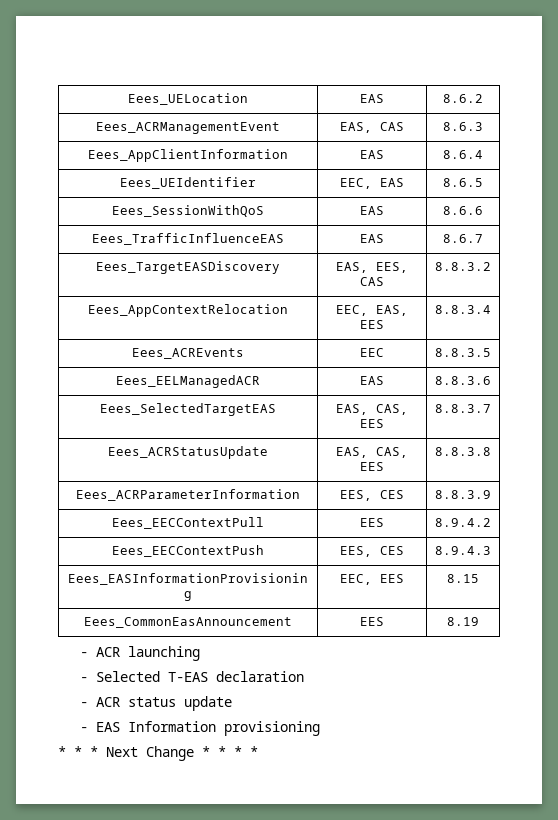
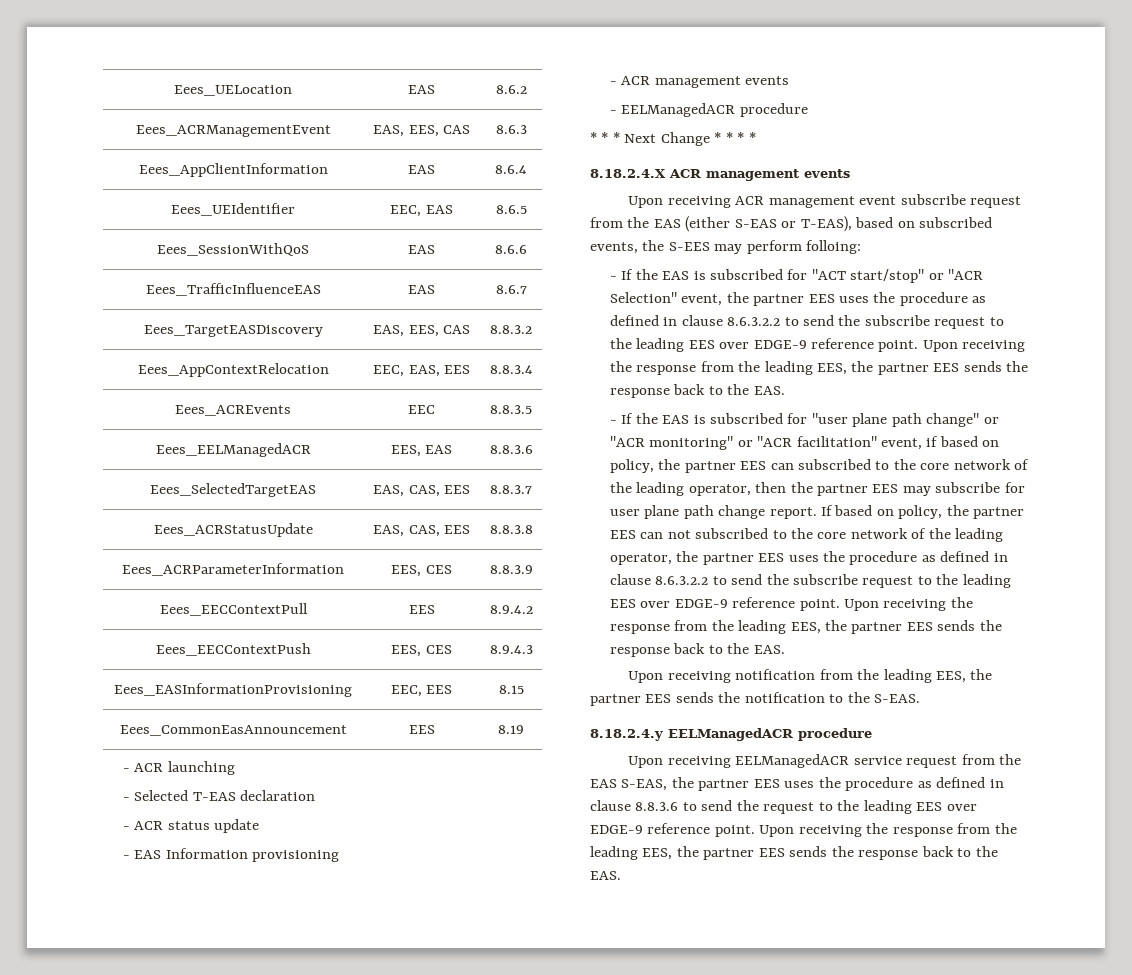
(372, 127) none -> [408,125,439,137] EES,
(260, 381) none -> [390,445,421,457] EES,
(320, 728) none -> [609,76,790,88] [609,103,808,117] // - ACR management events // - EELManagedACR procedure
(258, 751) none -> [590,169,850,181] [628,194,1022,208] [590,216,993,232] [590,240,862,254] [609,269,984,283] [609,292,987,306] [609,315,1004,329] [609,338,1026,352] [609,361,1029,375] [609,384,785,398] [609,413,999,427] [609,436,1000,450] [609,459,1030,473] [609,482,1025,496] [609,505,1025,519] [609,528,1004,542] [609,551,1008,565] [609,574,1011,588] [609,597,973,611] [609,620,1002,634] [609,643,785,657] [628,669,993,683] [590,692,921,706] [590,728,872,741] [628,754,1022,768] [590,777,1004,791] [590,800,977,814] [590,823,1017,837] [590,846,998,860] [590,871,621,880] // 8.18.2.4.X ACR management events // Upon receiving ACR management event subscribe request from the EAS (either S-EAS or T-EAS), based on subscribed events, the S-EES may perform folloing: // - If the EAS is subscribed for "ACT start/stop" or "ACR Selection" event, the partner EES uses the procedure as defined in clause 8.6.3.2.2 to send the subscribe request to the leading EES over EDGE-9 reference point. Upon receiving the response from the leading EES, the partner EES sends the response back to the EAS. // - If the EAS is subscribed for "user plane path change" or "ACR monitoring" or "ACR facilitation" event, if based on policy, the partner EES can subscribed to the core network of the leading operator, then the partner EES may subscribe for user plane path change report. If based on policy, the partner EES can not subscribed to the core network of the leading operator, the partner EES uses the procedure as defined in clause 8.6.3.2.2 to send the subscribe request to the leading EES over EDGE-9 reference point. Upon receiving the response from the leading EES, the partner EES sends the response back to the EAS. // Upon receiving notification from the leading EES, the partner EES sends the notification to the S-EAS. // 8.18.2.4.y EELManagedACR procedure // Upon receiving EELManagedACR service request from the EAS S-EAS, the partner EES uses the procedure as defined in clause 8.8.3.6 to send the request to the leading EES over EDGE-9 reference point. Upon receiving the response from the leading EES, the partner EES sends the response back to the EAS.

